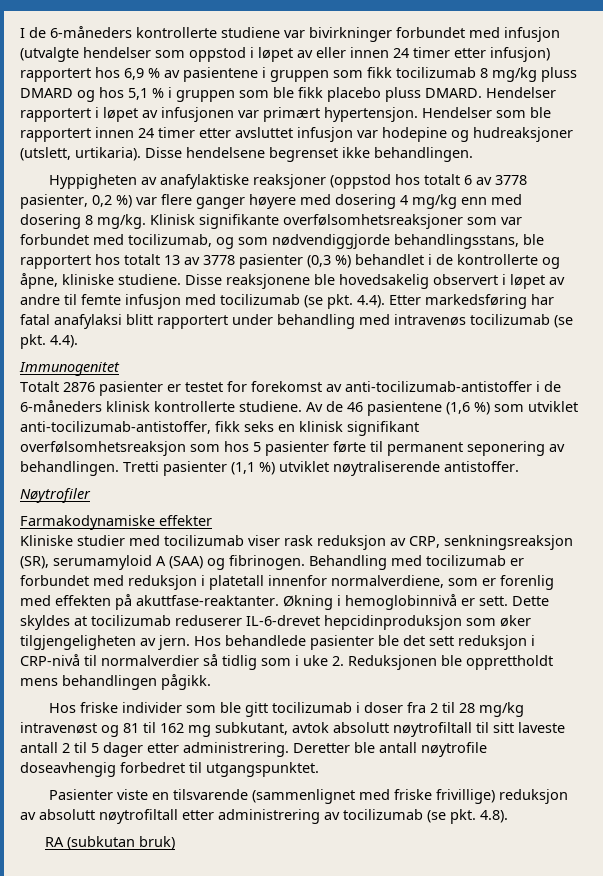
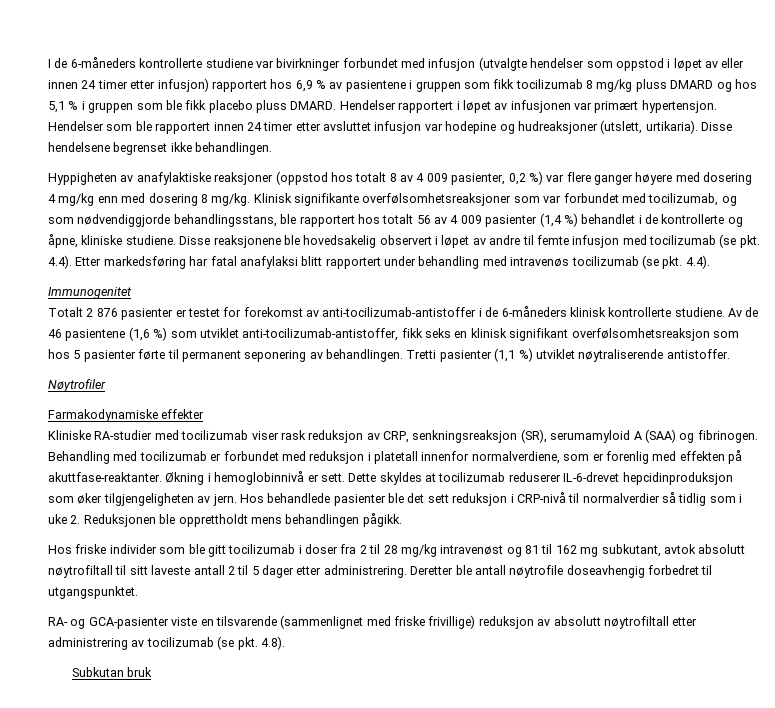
[464,175,528,185] 6 av 3778 -> [389,173,448,182] 8 av 4 009
[164,254,331,269] 13 av 3778 pasienter (0,3 -> [416,213,562,227] 56 av 4 009 pasienter (1,4
[63,382,95,392] 2876 -> [86,308,118,317] 2 876
[77,535,125,546] studier -> [94,430,153,440] RA-studier
[49,789,114,800] Pasienter -> [48,617,169,629] RA- og GCA-pasienter
[44,836,175,850] RA (subkutan bruk) -> [71,667,152,677] Subkutan bruk

